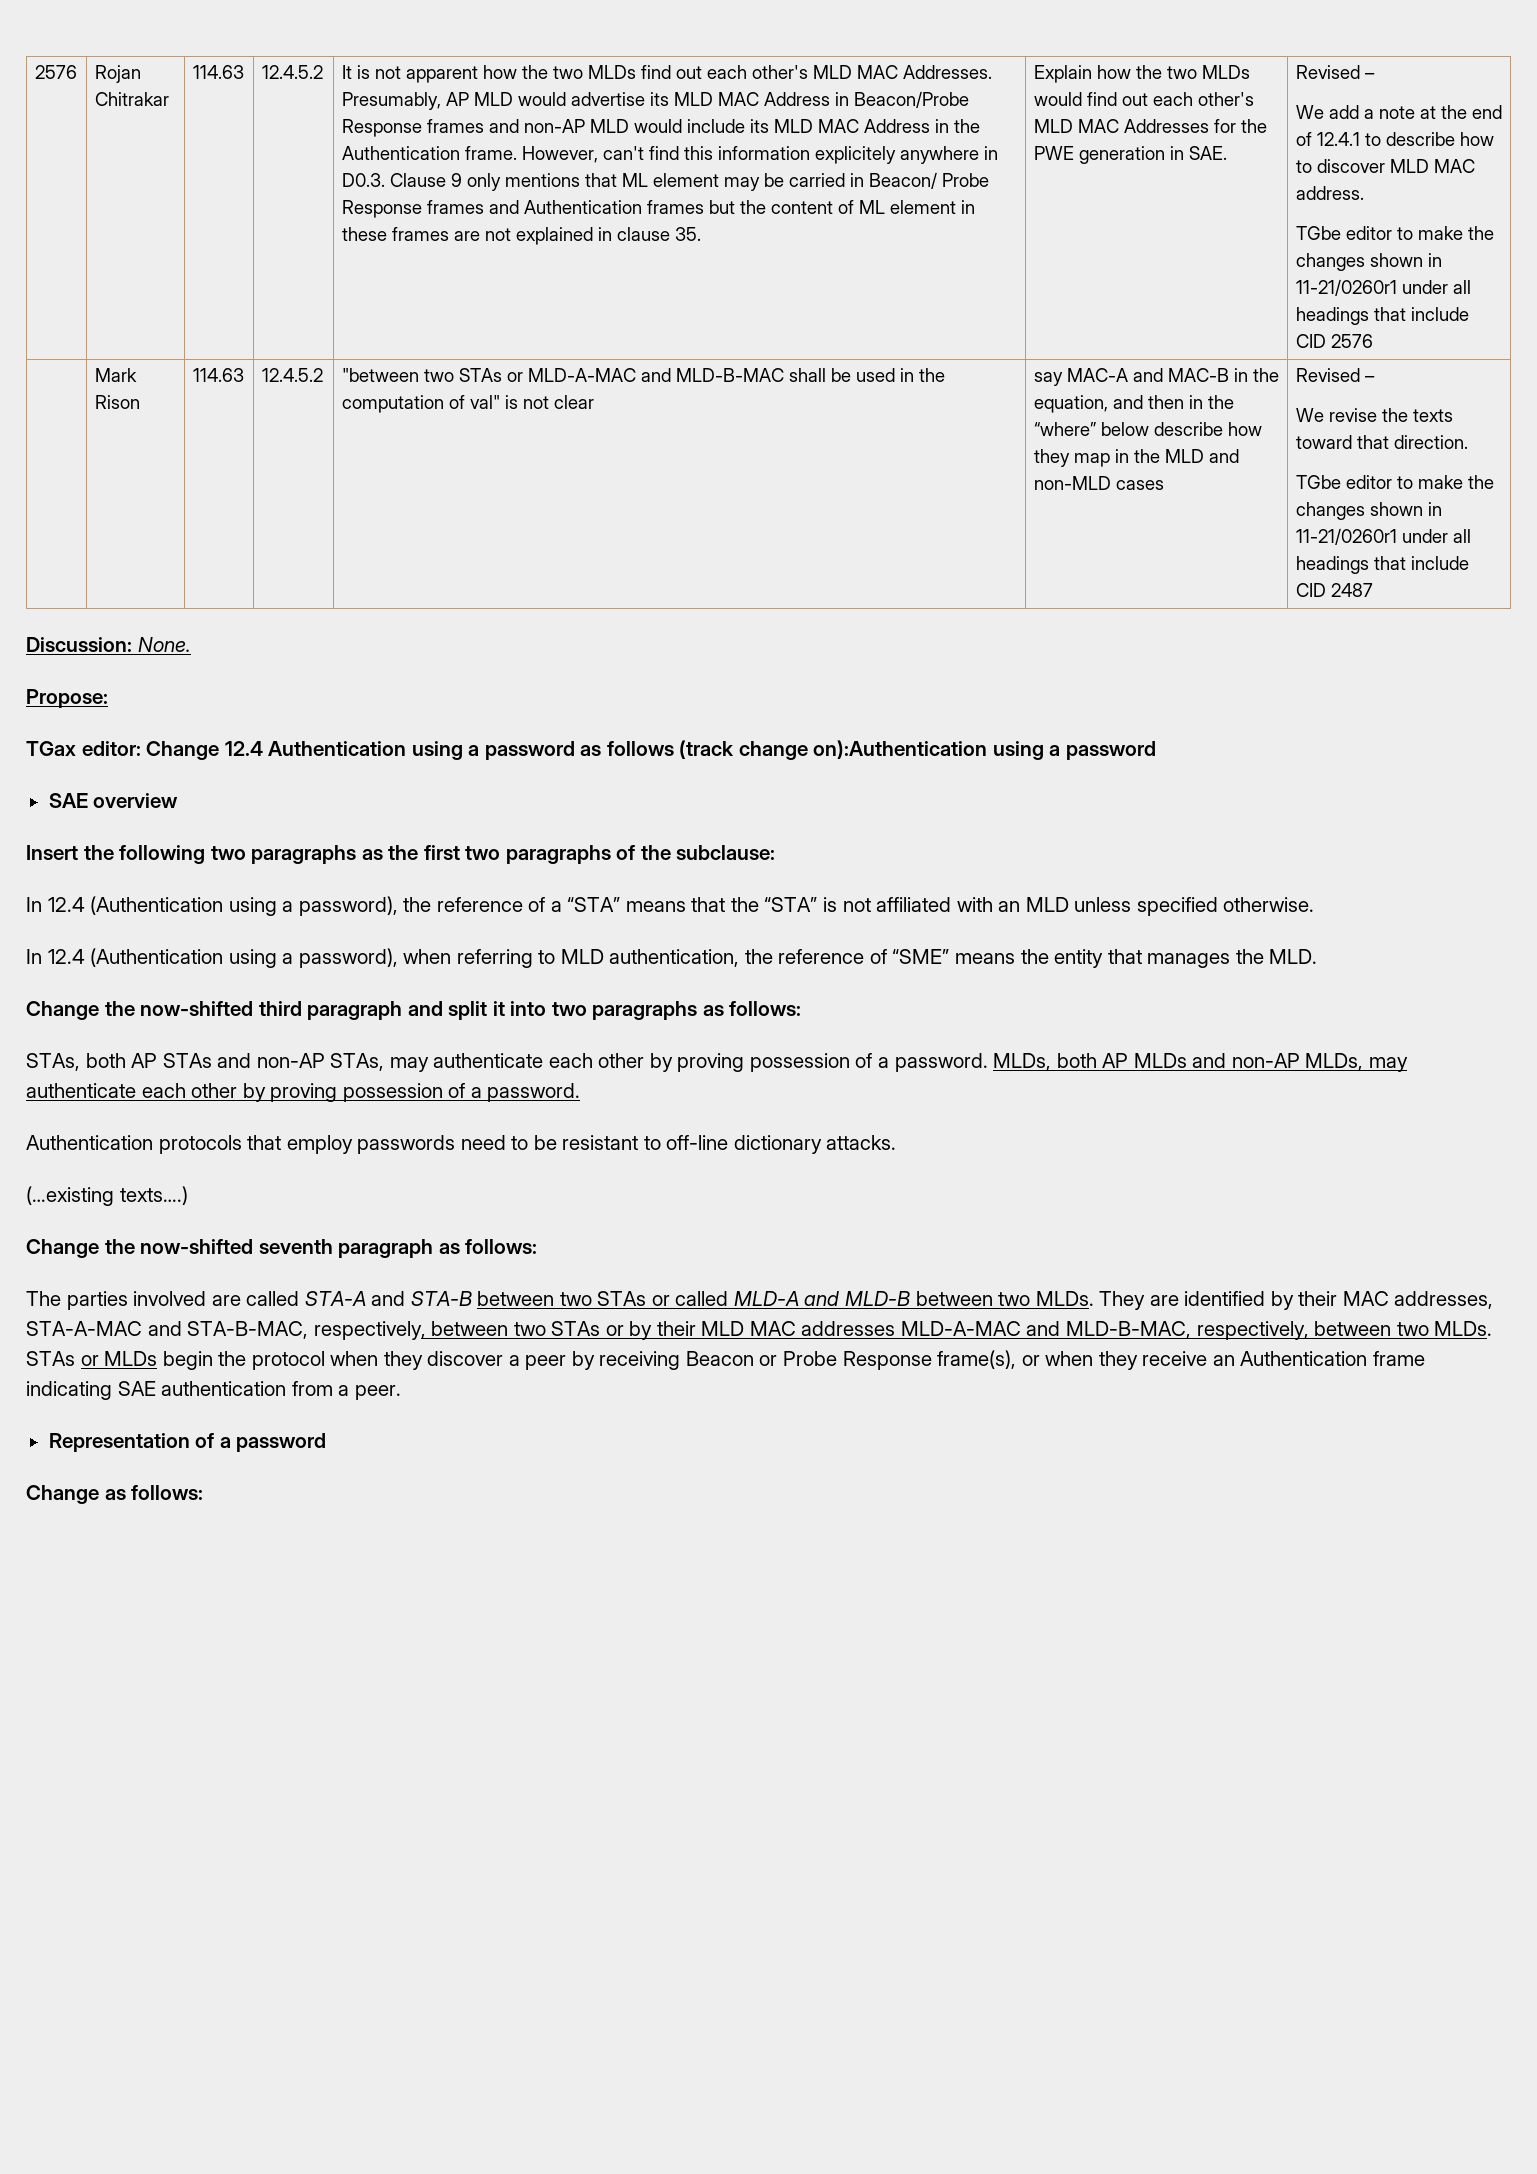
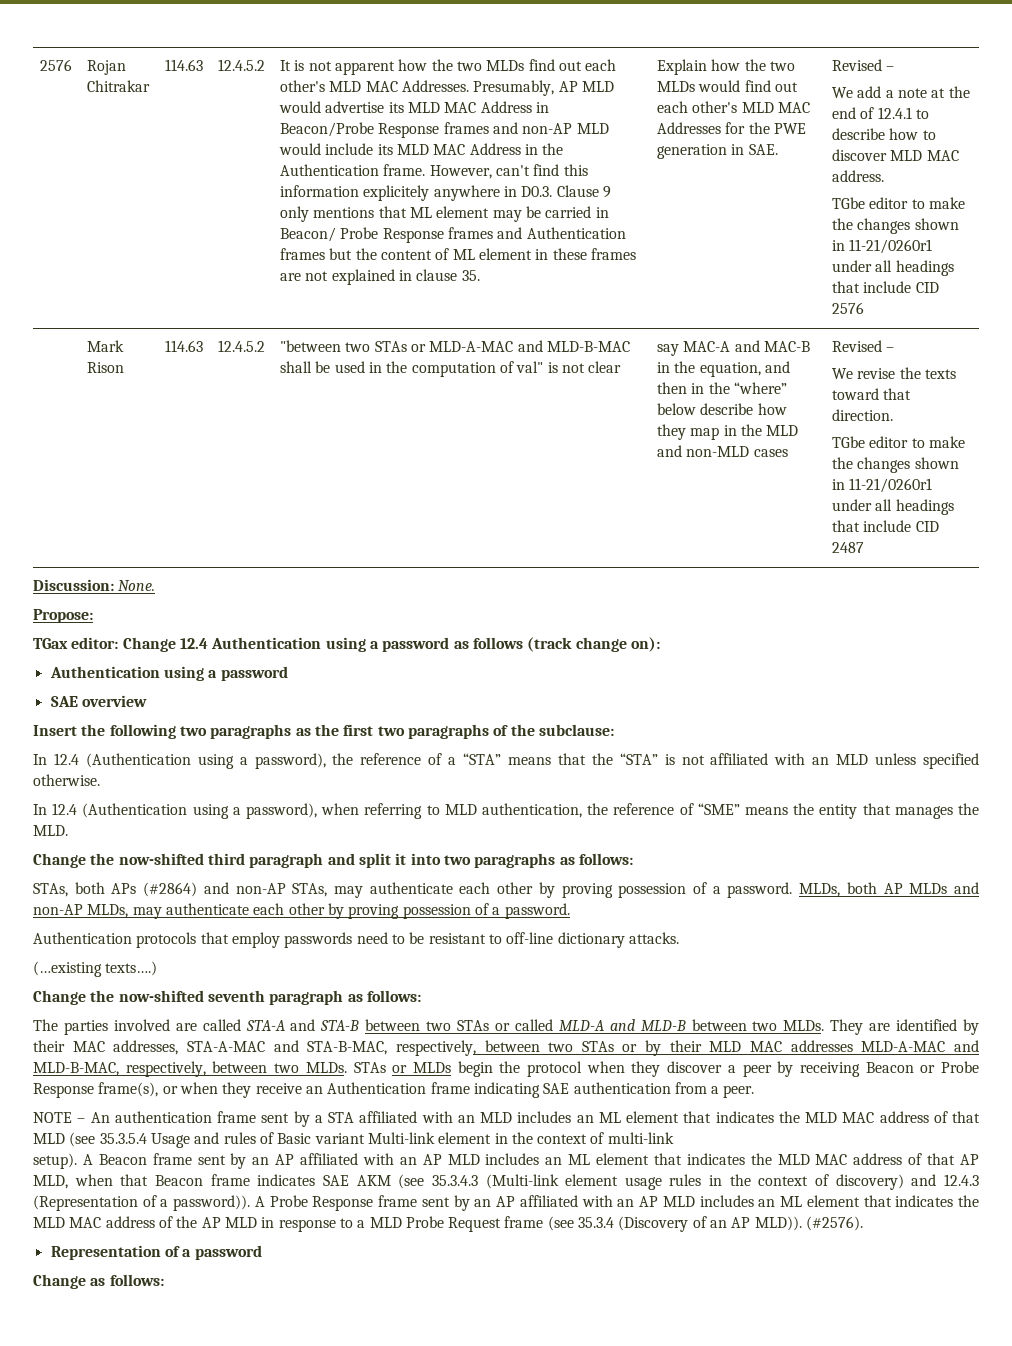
[813,740,988,759] on):Authentication -> [630,637,660,652] [49,666,160,678] on): // Authentication
[131,1053,212,1068] AP STAs -> [111,882,198,897] APs (#2864)
(401, 1392) none -> [33,1111,980,1127] [33,1132,674,1148] [33,1153,979,1169] [33,1174,979,1190] [33,1195,980,1211] [33,1216,864,1232] // NOTE – An authentication frame sent by a STA affiliated with an MLD includes an ML element that indicates the MLD MAC address of that MLD (see 35.3.5.4 Usage and rules of Basic variant Multi-link element in the context of multi-link // setup). A Beacon frame sent by an AP affiliated with an AP MLD includes an ML element that indicates the MLD MAC address of that AP MLD, when that Beacon frame indicates SAE AKM (see 35.3.4.3 (Multi-link element usage rules in the context of discovery) and 12.4.3 (Representation of a password)). A Probe Response frame sent by an AP affiliated with an AP MLD includes an ML element that indicates the MLD MAC address of the AP MLD in response to a MLD Probe Request frame (see 35.3.4 (Discovery of an AP MLD)). (#2576).

